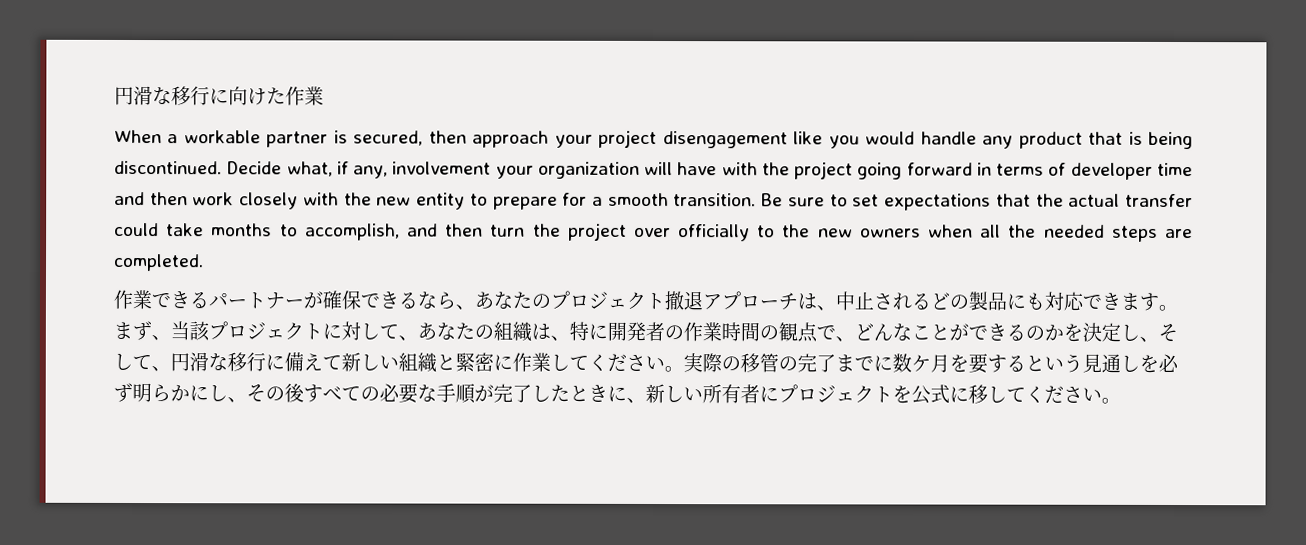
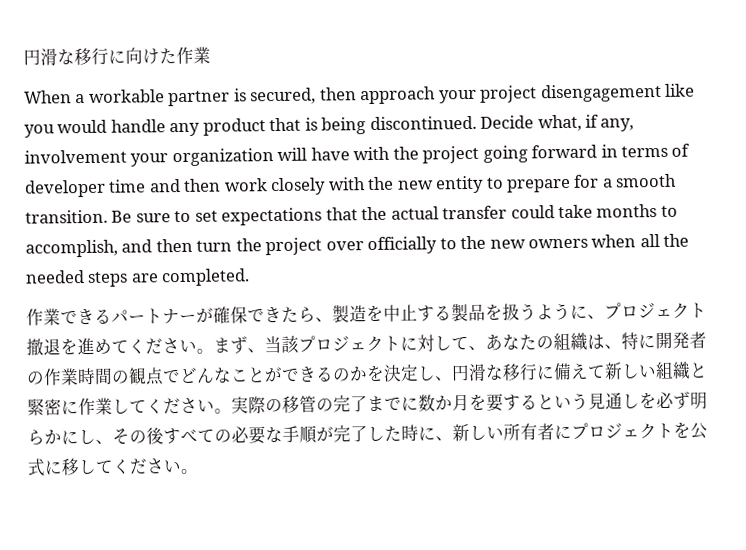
[398,290,1159,311] るなら、あなたのプロジェクト撤退アプローチは、中止されるどの製品にも対応できます -> [281,302,707,323] [26,337,197,356] たら、製造を中止する製品を扱うように、プロジェクト撤退を進めてください
[835,336,855,342] 、 -> (181, 376) none
[1158,323,1178,343] [113,352,171,372] そして、 -> (453, 379) none
[911,354,931,372] ケ -> [435,395,453,411] か
[569,384,608,402] とき -> [401,424,419,442] 時

